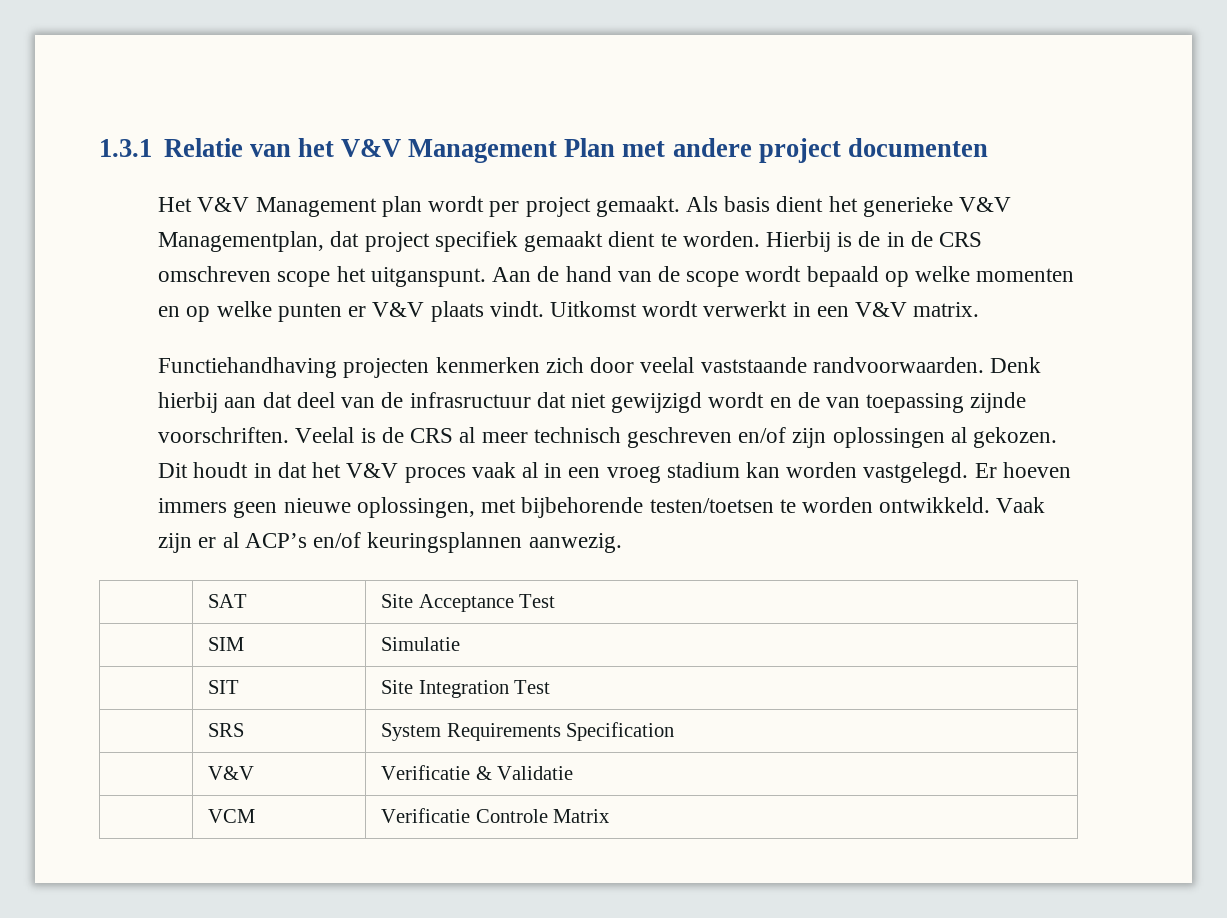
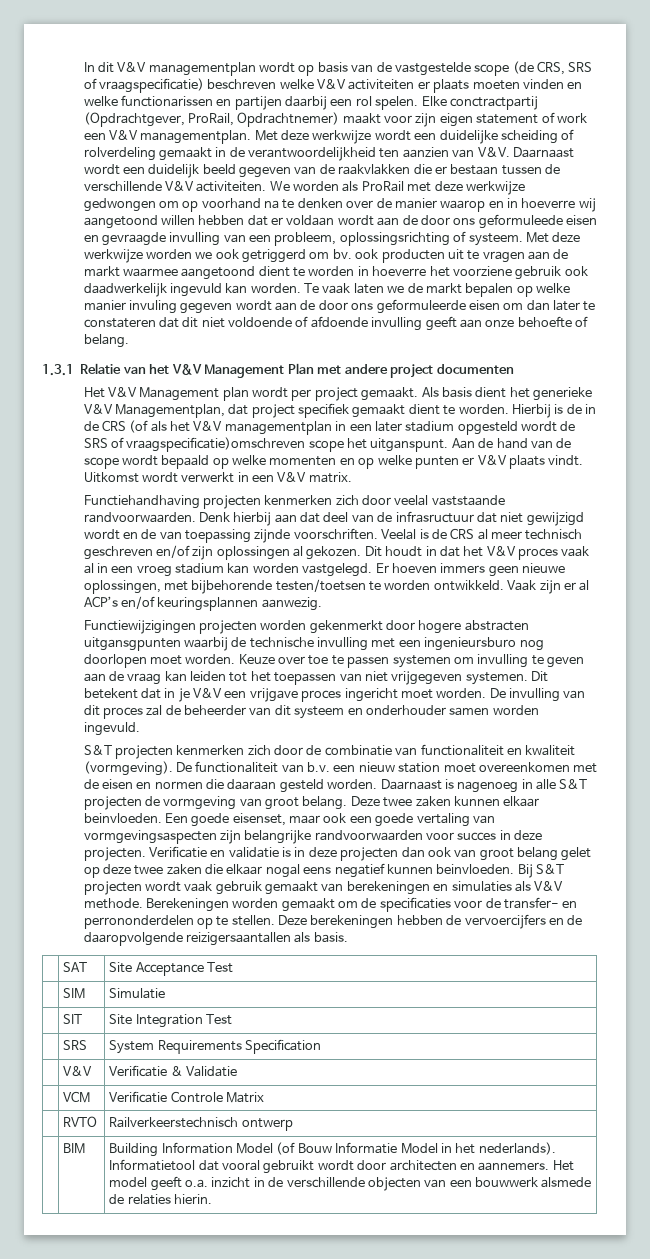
(99, 148) none -> [83,61,593,76] [83,78,583,93] [83,95,538,110] [83,112,587,127] [83,129,575,144] [83,147,574,161] [83,164,561,178] [83,181,525,195] [83,198,596,212] [83,214,598,229] [83,231,581,246] [83,249,569,263] [83,266,588,280] [83,283,571,297] [83,299,596,314] [83,316,589,331] [83,334,129,348] In dit V&V managementplan wordt op basis van de vastgestelde scope (de CRS, SRS of vraagspecificatie) beschreven welke V&V activiteiten er plaats moeten vinden en welke functionarissen en partijen daarbij een rol spelen. Elke conctractpartij (Opdrachtgever, ProRail, Opdrachtnemer) maakt voor zijn eigen statement of work een V&V managementplan. Met deze werkwijze wordt een duidelijke scheiding of rolverdeling gemaakt in de verantwoordelijkheid ten aanzien van V&V. Daarnaast wordt een duidelijk beeld gegeven van de raakvlakken die er bestaan tussen de verschillende V&V activiteiten. We worden als ProRail met deze werkwijze gedwongen om op voorhand na te denken over de manier waarop en in hoeverre wij aangetoond willen hebben dat er voldaan wordt aan de door ons geformuleede eisen en gevraagde invulling van een probleem, oplossingsrichting of systeem. Met deze werkwijze worden we ook getriggerd om bv. ook producten uit te vragen aan de markt waarmee aangetoond dient te worden in hoeverre het voorziene gebruik ook daadwerkelijk ingevuld kan worden. Te vaak laten we de markt bepalen op welke manier invuling gegeven wordt aan de door ons geformuleerde eisen om dan later te constateren dat dit niet voldoende of afdoende invulling geeft aan onze behoefte of belang. //
[158,266,272,282] omschreven -> [129,420,576,435] [83,437,306,452] (of als het V&V managementplan in een later stadium opgesteld wordt de SRS of vraagspecificatie)omschreven
(622, 543) none -> [83,620,529,634] [83,637,544,651] [83,654,585,668] [83,671,549,685] [83,688,586,702] [83,705,539,719] [83,722,140,736] [83,744,576,759] [83,761,598,776] [83,779,588,793] [83,796,540,810] [83,813,495,827] [83,830,543,844] [83,846,592,861] [83,863,565,878] [83,881,564,895] [83,897,578,912] [83,914,583,929] [83,932,348,946] // Functiewijzigingen projecten worden gekenmerkt door hogere abstracten uitgansgpunten waarbij de technische invulling met een ingenieursburo nog doorlopen moet worden. Keuze over toe te passen systemen om invulling te geven aan de vraag kan leiden tot het toepassen van niet vrijgegeven systemen. Dit betekent dat in je V&V een vrijgave proces ingericht moet worden. De invulling van dit proces zal de beheerder van dit systeem en onderhouder samen worden ingevuld. // S&T projecten kenmerken zich door de combinatie van functionaliteit en kwaliteit (vormgeving). De functionaliteit van b.v. een nieuw station moet overeenkomen met de eisen en normen die daaraan gesteld worden. Daarnaast is nagenoeg in alle S&T projecten de vormgeving van groot belang. Deze twee zaken kunnen elkaar beinvloeden. Een goede eisenset, maar ook een goede vertaling van vormgevingsaspecten zijn belangrijke randvoorwaarden voor succes in deze projecten. Verificatie en validatie is in deze projecten dan ook van groot belang gelet op deze twee zaken die elkaar nogal eens negatief kunnen beinvloeden. Bij S&T projecten wordt vaak gebruik gemaakt van berekeningen en simulaties als V&V methode. Berekeningen worden gemaakt om de specificaties voor de transfer- en perrononderdelen op te stellen. Deze berekeningen hebben de vervoercijfers en de daaropvolgende reizigersaantallen als basis.
(610, 816) none -> [63,1116,98,1127] [109,1117,293,1131] [63,1143,86,1154] [109,1142,556,1157] [109,1159,574,1174] [109,1176,592,1191] [109,1194,213,1205] // | RVTO | Railverkeerstechnisch ontwerp // | BIM | Building Information Model (of Bouw Informatie Model in het nederlands). Informatietool dat vooral gebruikt wordt door architecten en aannemers. Het model geeft o.a. inzicht in de verschillende objecten van een bouwwerk alsmede de relaties hierin.

